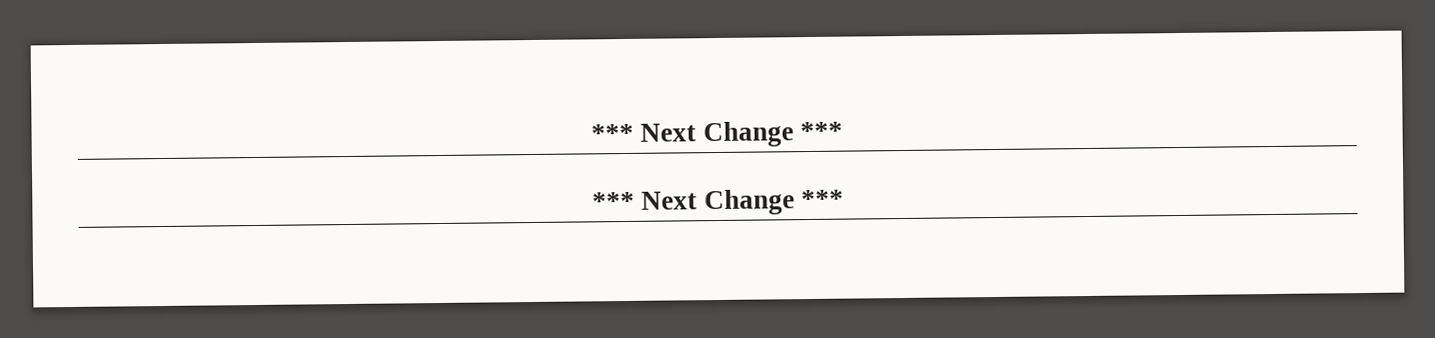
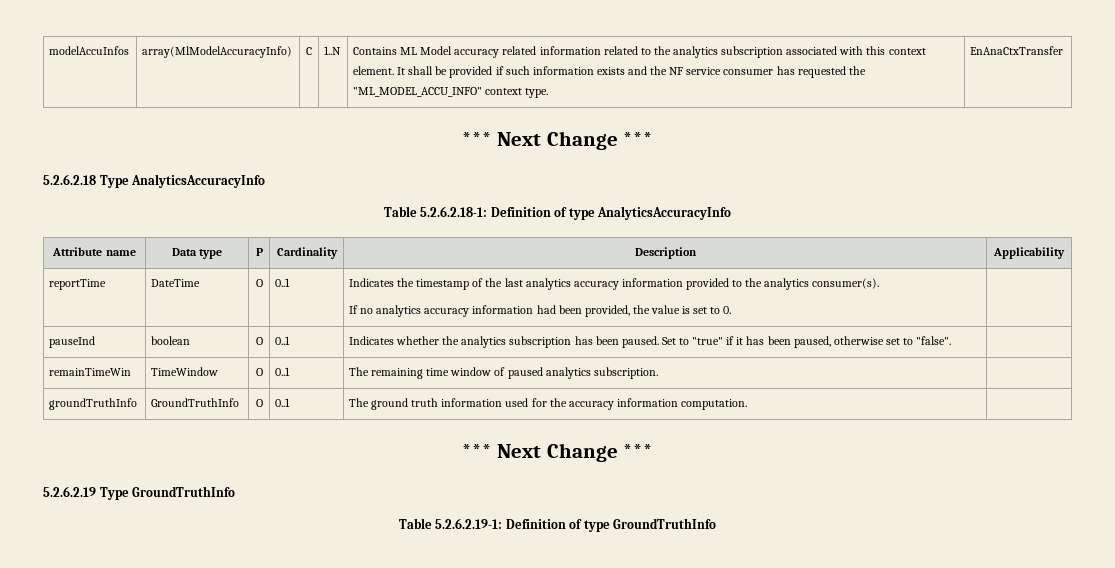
[591,121,843,148] [592,189,844,216] *** Next Change *** // *** Next Change *** -> [49,46,130,55] [142,46,293,58] [306,47,312,55] [324,46,342,55] [353,46,926,58] [353,66,866,78] [353,87,549,98] [970,46,1064,55] [461,131,654,150] [43,174,266,188] [383,206,732,220] [52,247,136,256] [171,248,223,259] [255,248,263,256] [276,247,338,259] [634,247,697,259] [993,247,1065,259] [49,279,107,290] [151,279,201,287] [255,279,263,287] [275,278,291,287] [349,278,880,290] [349,305,732,317] [49,336,96,348] [151,336,191,345] [255,337,263,345] [275,336,291,345] [349,336,952,348] [49,368,132,376] [151,367,219,376] [255,368,263,376] [275,367,291,376] [349,367,658,379] [49,398,138,410] [151,398,240,407] [255,399,263,407] [275,398,291,407] [349,398,748,410] [461,443,654,462] [43,486,236,500] [398,518,717,532] modelAccuInfos | array(MlModelAccuracyInfo) | C | 1..N | Contains ML Model accuracy related information related to the analytics subscription associated with this context element. It shall be provided if such information exists and the NF service consumer has requested the "ML_MODEL_ACCU_INFO" context type. | EnAnaCtxTransfer // *** Next Change *** // 5.2.6.2.18 Type AnalyticsAccuracyInfo // Table 5.2.6.2.18-1: Definition of type AnalyticsAccuracyInfo // Attribute name | Data type | P | Cardinality | Description | Applicability // reportTime | DateTime | O | 0..1 | Indicates the timestamp of the last analytics accuracy information provided to the analytics consumer(s). // If no analytics accuracy information had been provided, the value is set to 0. | // pauseInd | boolean | O | 0..1 | Indicates whether the analytics subscription has been paused. Set to "true" if it has been paused, otherwise set to "false". | // remainTimeWin | TimeWindow | O | 0..1 | The remaining time window of paused analytics subscription. | // groundTruthInfo | GroundTruthInfo | O | 0..1 | The ground truth information used for the accuracy information computation. | // *** Next Change *** // 5.2.6.2.19 Type GroundTruthInfo // Table 5.2.6.2.19-1: Definition of type GroundTruthInfo

